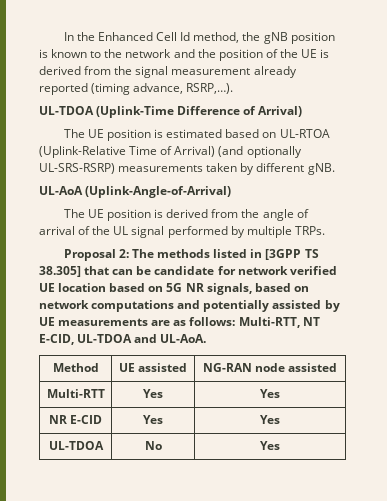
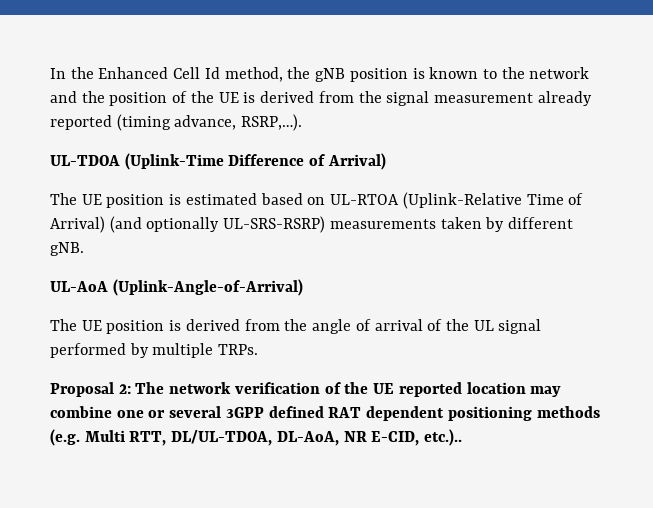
[157,249,319,260] [39,266,337,277] [39,283,309,295] [39,300,340,312] [39,317,320,328] [39,334,207,345] [52,363,99,372] [118,363,188,372] [202,363,338,372] [46,389,105,398] [143,389,163,398] [260,389,280,398] [48,415,103,424] [143,415,163,424] [260,415,280,424] [48,441,104,450] [144,441,162,450] [260,441,280,450] methods listed in [3GPP TS 38.305] that can be candidate for network verified UE location based on 5G NR signals, based on network computations and potentially assisted by UE measurements are as follows: Multi-RTT, NT E-CID, UL-TDOA and UL-AoA. // Method | UE assisted | NG-RAN node assisted // Multi-RTT | Yes | Yes // NR E-CID | Yes | Yes // UL-TDOA | No | Yes -> [169,382,562,397] [50,406,600,421] [50,429,463,446] network verification of the UE reported location may combine one or several 3GPP defined RAT dependent positioning methods (e.g. Multi RTT, DL/UL-TDOA, DL-AoA, NR E-CID, etc.)..

